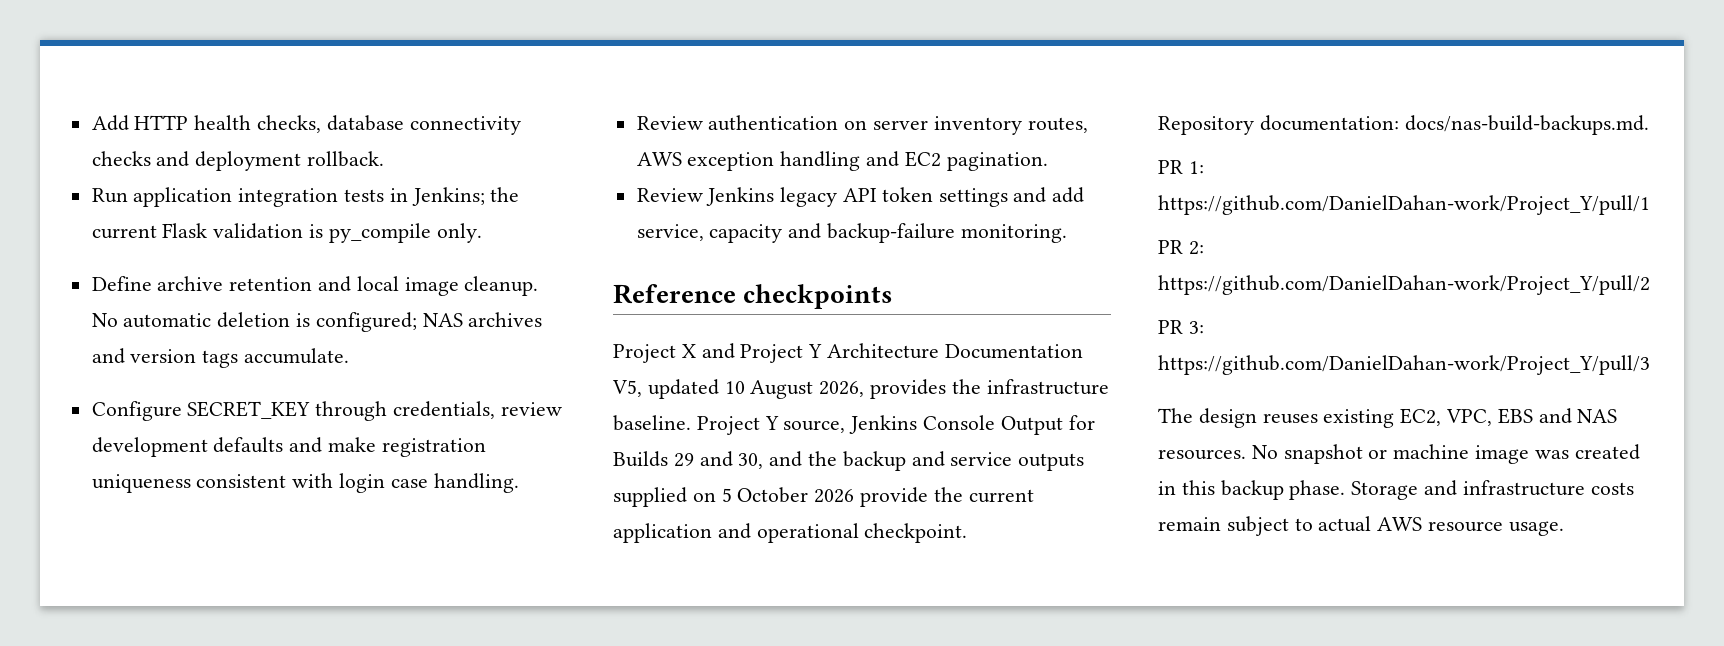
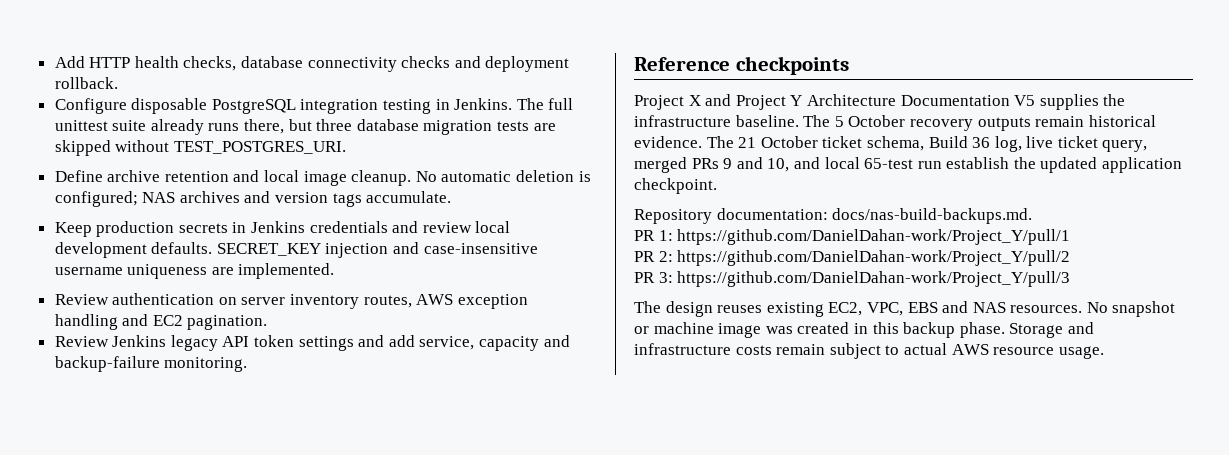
[91,187,520,207] [91,223,482,243] Run application integration tests in Jenkins; the current Flask validation is py_compile only. -> [54,98,574,114] [54,119,556,135] [54,140,346,156] Configure disposable PostgreSQL integration testing in Jenkins. The full unittest suite already runs there, but three database migration tests are skipped without TEST_POSTGRES_URI.
[91,401,562,421] [91,437,486,457] [91,473,519,493] Configure SECRET_KEY through credentials, review development defaults and make registration uniqueness consistent with login case handling. -> [54,221,511,237] [54,242,538,258] [54,263,335,279] Keep production secrets in Jenkins credentials and review local development defaults. SECRET_KEY injection and case-insensitive username uniqueness are implemented.
[612,379,1109,399] [613,415,1095,435] [613,451,1085,471] [613,487,1034,507] [613,523,859,543] V5, updated 10 August 2026, provides the infrastructure baseline. Project Y source, Jenkins Console Output for Builds 29 and 30, and the backup and service outputs supplied on 5 October 2026 provide the current application and operational -> [1014,94,1126,110] [634,115,1156,131] [634,136,1148,152] [634,157,1183,173] V5 supplies the infrastructure baseline. The 5 October recovery outputs remain historical evidence. The 21 October ticket schema, Build 36 log, live ticket query, merged PRs 9 and 10, and local 65-test run establish the updated application

